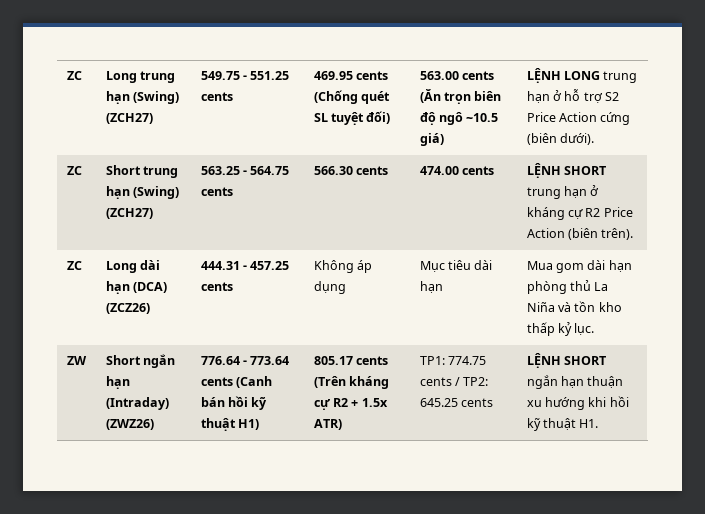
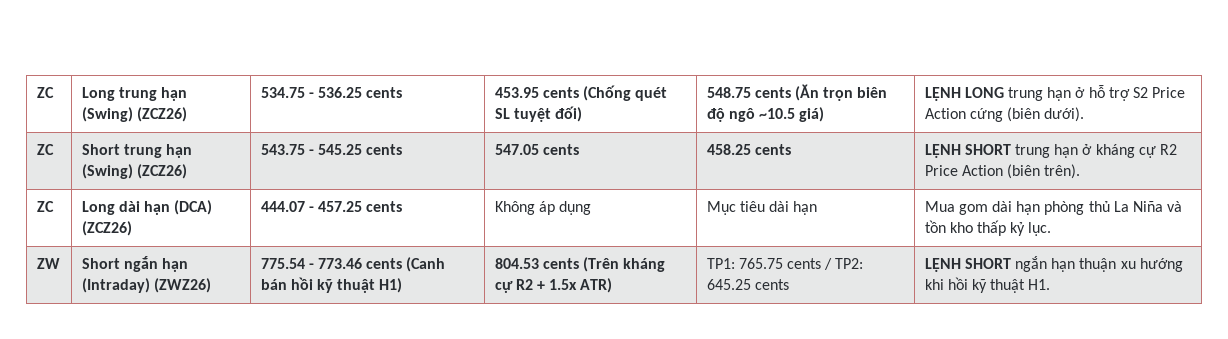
[105,113,153,124] [200,71,290,80] [200,92,233,101] [313,71,353,80] (ZCH27) | 549.75 - 551.25 cents | 469.95 -> [136,107,187,122] [260,87,403,98] [494,87,539,98] (ZCZ26) | 534.75 - 536.25 cents | 453.95
[419,71,459,80] 563.00 -> [706,87,751,98] 548.75
[105,208,153,219] [200,166,290,175] [200,187,233,196] [313,166,388,175] [419,166,459,175] (ZCH27) | 563.25 - 564.75 cents | 566.30 cents | 474.00 -> [136,164,187,179] [260,144,403,155] [494,144,579,155] [706,144,751,155] (ZCZ26) | 543.75 - 545.25 cents | 547.05 cents | 458.25
[200,261,240,270] 444.31 -> [260,201,305,212] 444.07
[200,356,290,365] 776.64 - 773.64 -> [260,258,363,269] 775.54 - 773.46
[313,356,353,365] 805.17 -> [494,258,539,269] 804.53
[447,356,486,365] 774.75 -> [738,258,783,269] 765.75

